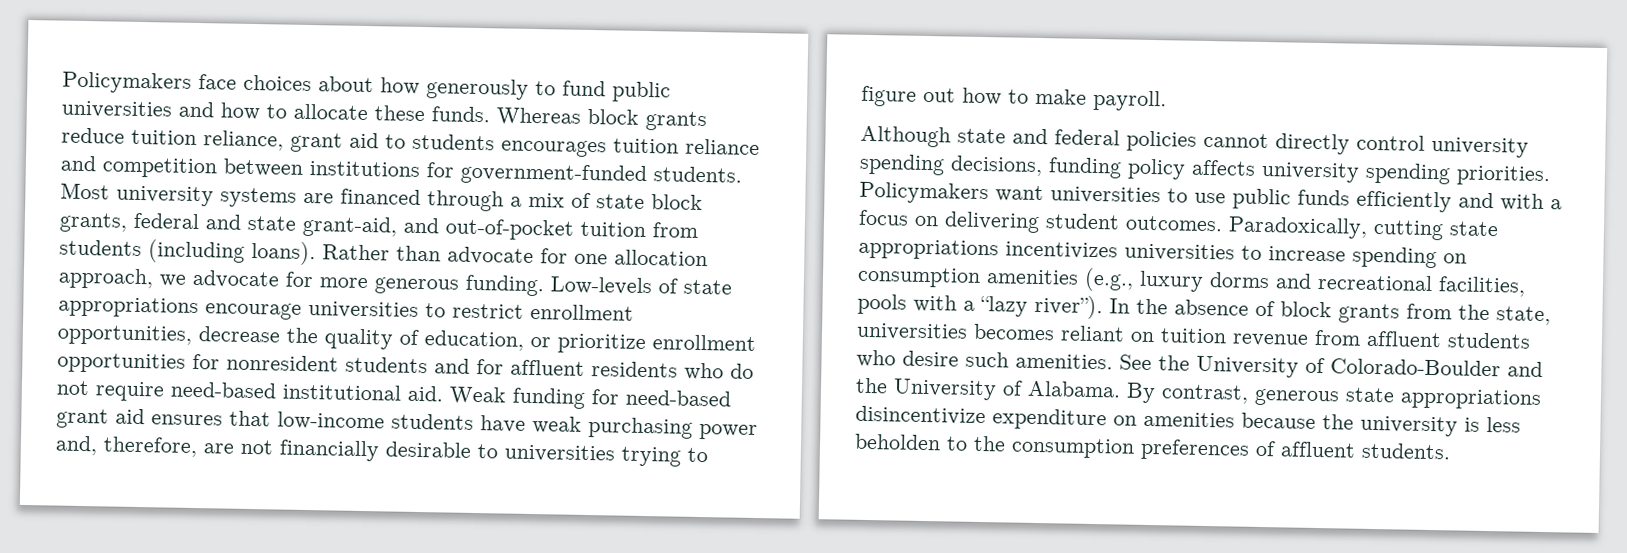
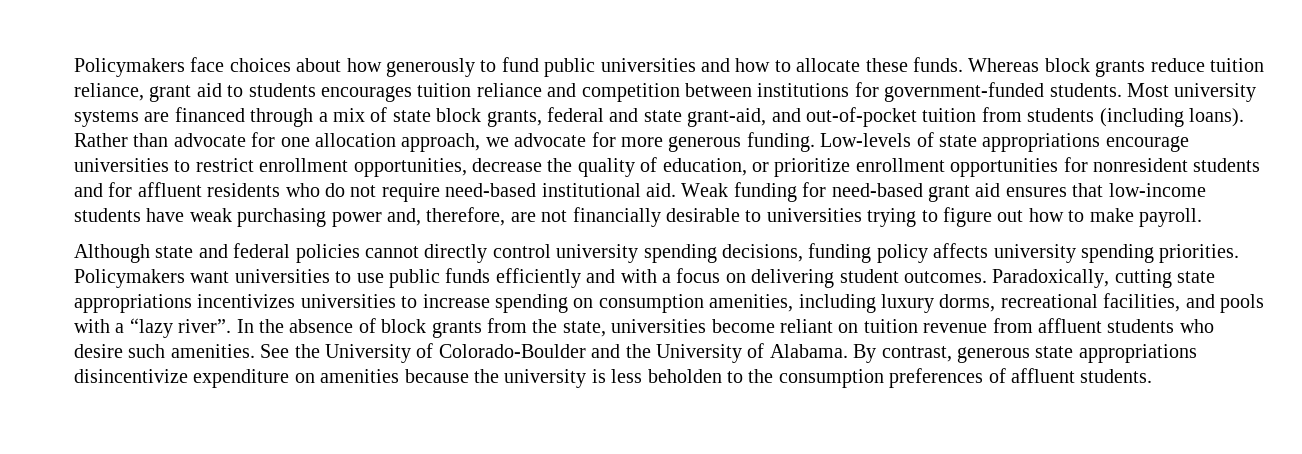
[986,267,1312,292] amenities (e.g., luxury dorms and -> [709,294,996,313] amenities, including luxury dorms,
(1526, 286) none -> [1185,294,1215,308] and
[1034,294,1103,320] river”). -> [178,319,232,333] river”.
[973,323,1055,341] becomes -> [711,319,775,333] become

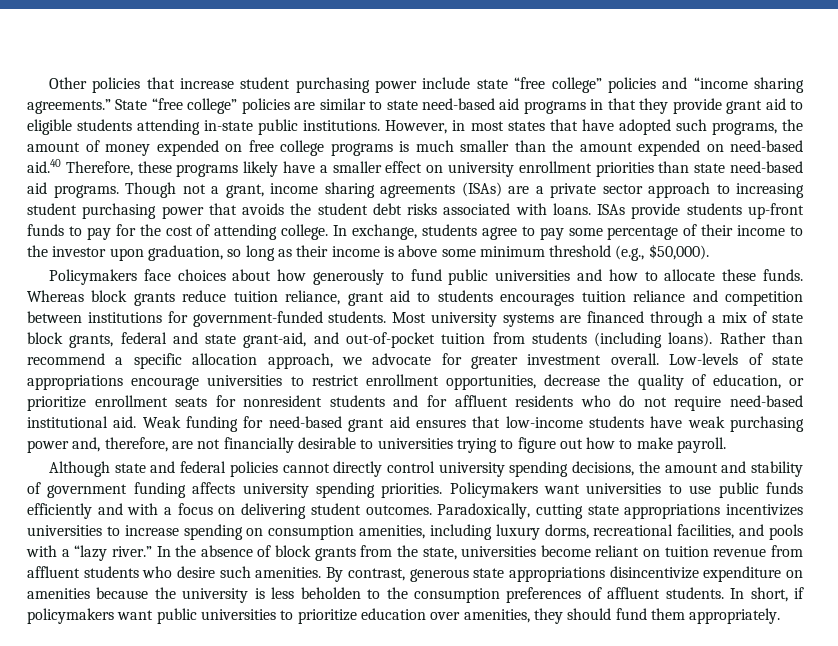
(74, 67) none -> [48,77,805,93] [27,98,804,114] [27,119,804,135] [27,140,803,156] [27,159,803,177] [27,182,804,198] [27,203,804,219] [27,224,803,240] [27,244,709,261] Other policies that increase student purchasing power include state “free college” policies and “income sharing agreements.” State “free college” policies are similar to state need-based aid programs in that they provide grant aid to eligible students attending in-state public institutions. However, in most states that have adopted such programs, the amount of money expended on free college programs is much smaller than the amount expended on need-based aid.40 Therefore, these programs likely have a smaller effect on university enrollment priorities than state need-based aid programs. Though not a grant, income sharing agreements (ISAs) are a private sector approach to increasing student purchasing power that avoids the student debt risks associated with loans. ISAs provide students up-front funds to pay for the cost of attending college. In exchange, students agree to pay some percentage of their income to the investor upon graduation, so long as their income is above some minimum threshold (e.g., $50,000). //
[173,132,310,147] advocate for one -> [27,353,182,369] recommend a specific
[620,132,815,152] more generous funding. -> [471,353,659,369] greater investment overall.
[950,158,1059,177] opportunities -> [175,397,208,407] seats
[808,243,928,263] funding policy -> [638,461,803,477] [27,482,186,498] the amount and stability of government funding
[178,319,232,333] river”. -> [111,546,152,557] river.”
[260,343,848,363] See the University of Colorado-Boulder and the University of Alabama. -> (322, 572) none
(1153, 376) none -> [730,587,804,602] [27,608,781,624] In short, if policymakers want public universities to prioritize education over amenities, they should fund them appropriately.

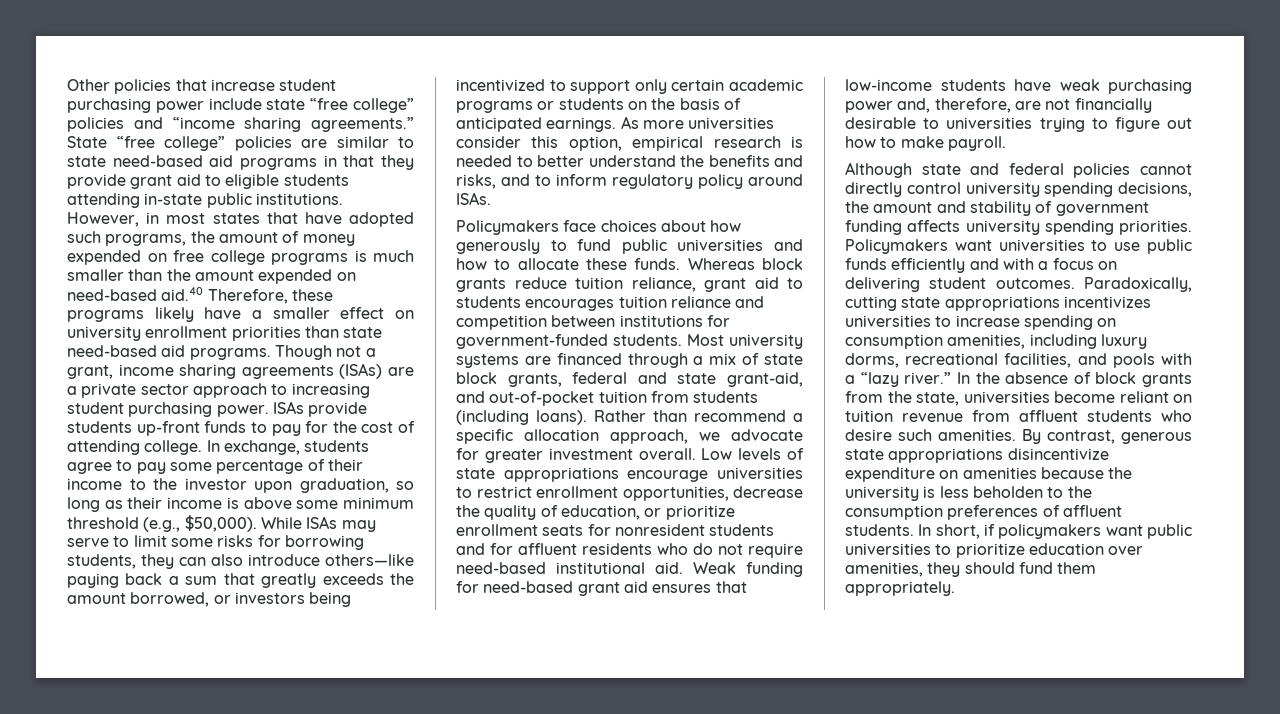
[161,203,591,219] power that avoids the student debt risks associated with loans. -> [216,405,269,417] power.
(709, 252) none -> [260,516,376,532] [67,535,364,550] [67,554,414,569] [67,573,414,588] [67,592,352,607] [456,79,803,94] [456,98,741,113] [456,116,775,132] [456,136,803,151] [456,155,803,167] [456,174,803,189] [456,192,491,205] While ISAs may serve to limit some risks for borrowing students, they can also introduce others—like paying back a sum that greatly exceeds the amount borrowed, or investors being incentivized to support only certain academic programs or students on the basis of anticipated earnings. As more universities consider this option, empirical research is needed to better understand the benefits and risks, and to inform regulatory policy around ISAs.
[669,353,739,365] Low-levels -> [701,448,782,460] Low levels

